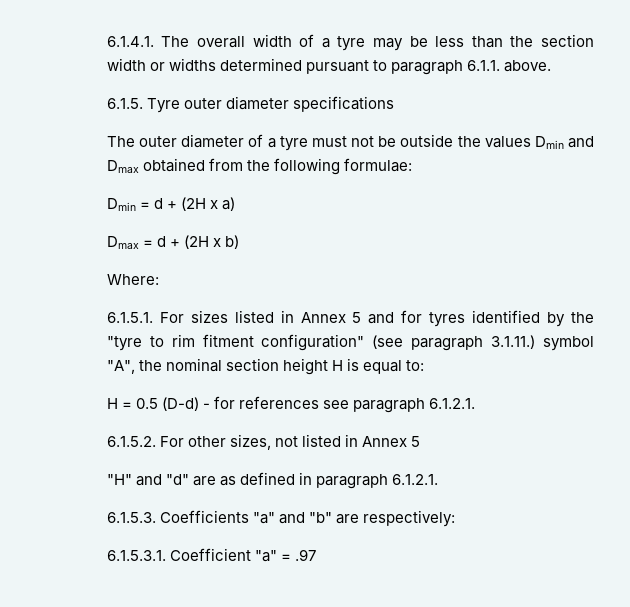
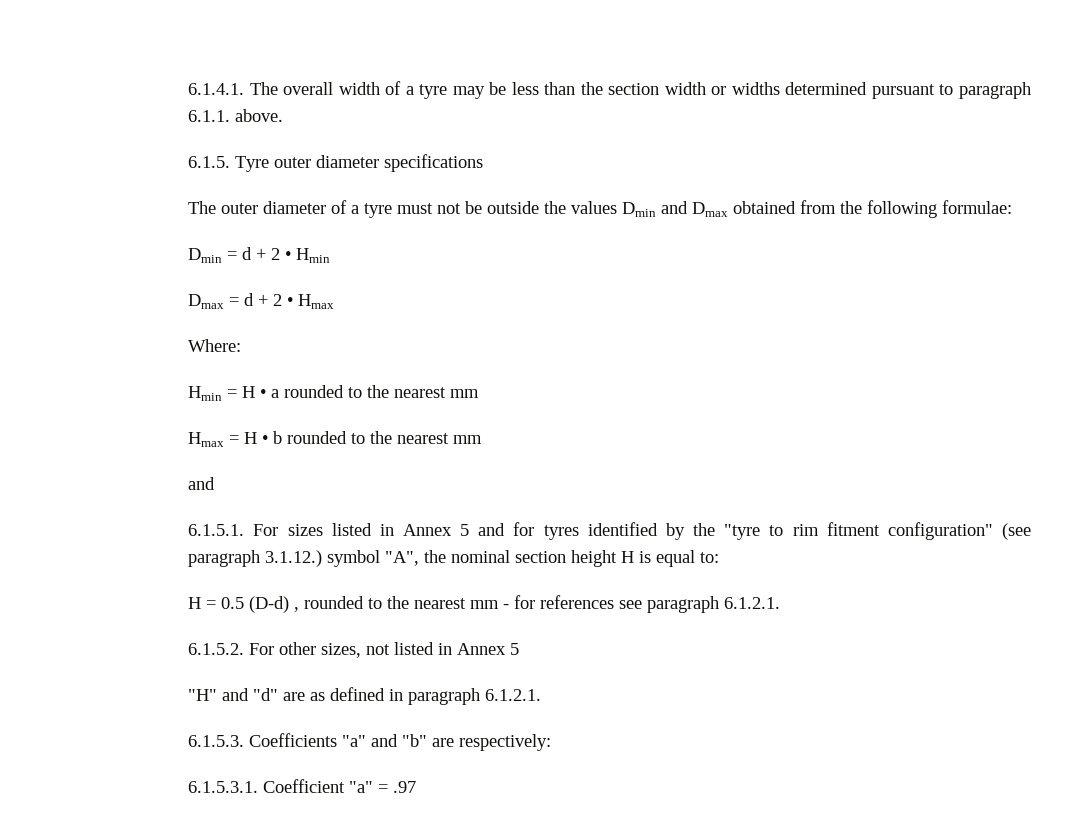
[181,197,236,211] (2H x a) -> [271,248,331,263] 2 • Hmin
[184,235,240,249] [106,274,159,285] (2H x b) // Where: -> [273,294,335,309] [188,339,242,352] [188,385,480,401] [188,431,483,447] [188,477,216,490] 2 • Hmax // Where: // Hmin = H • a rounded to the nearest mm // Hmax = H • b rounded to the nearest mm // and
[491,335,536,349] 3.1.11.) -> [265,550,323,567] 3.1.12.)
(200, 404) none -> [294,596,500,612] , rounded to the nearest mm

